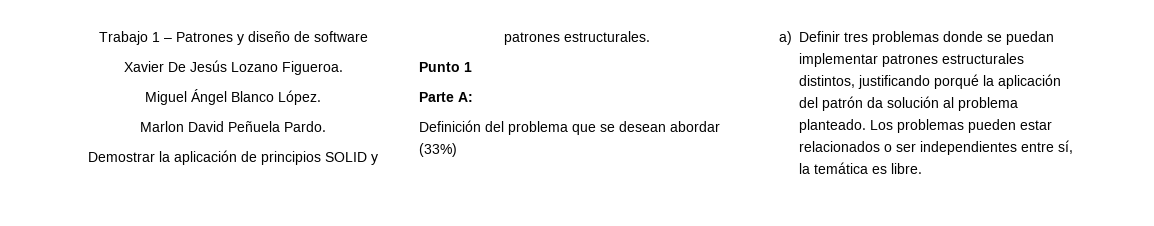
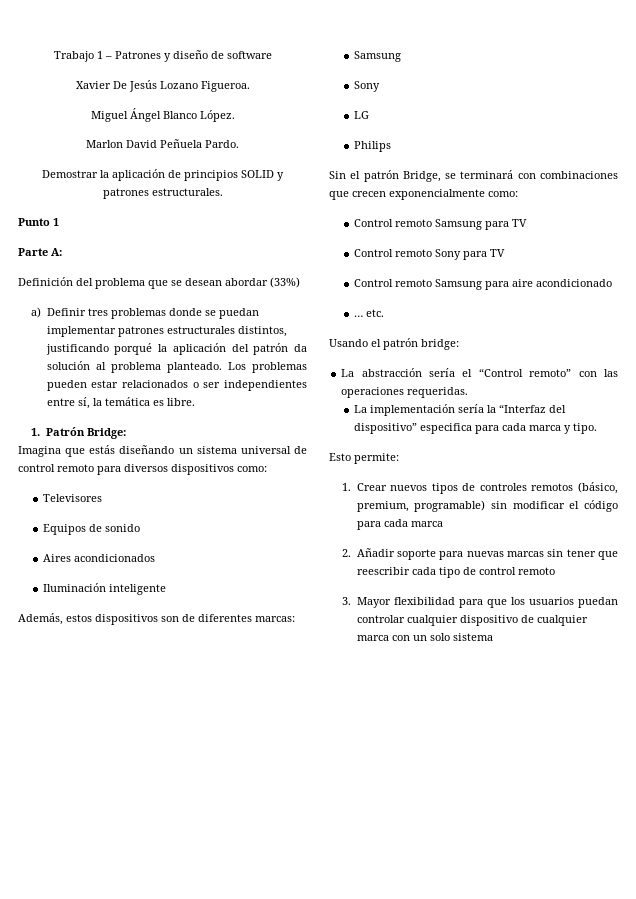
(923, 168) none -> [31,427,126,439] [18,445,307,457] [18,464,267,475] [43,494,103,502] [43,524,141,535] [43,554,156,562] [43,583,167,595] [18,613,295,625] [354,51,402,62] [354,81,381,92] [354,111,370,119] [354,141,392,152] [329,170,618,182] [329,189,518,200] [354,219,528,230] [354,249,506,260] [354,279,613,290] [354,309,385,317] [329,338,459,350] [341,368,618,377] [341,387,469,398] [354,404,567,416] [354,423,598,434] [329,453,399,464] [342,482,618,494] [356,500,618,512] [356,519,443,530] [342,548,618,560] [356,567,555,578] [342,597,618,608] [356,615,588,626] [356,633,493,641] // 1. Patrón Bridge: // Imagina que estás diseñando un sistema universal de control remoto para diversos dispositivos como: // Televisores // Equipos de sonido // Aires acondicionados // Iluminación inteligente // Además, estos dispositivos son de diferentes marcas: // Samsung // Sony // LG // Philips // Sin el patrón Bridge, se terminará con combinaciones que crecen exponencialmente como: // Control remoto Samsung para TV // Control remoto Sony para TV // Control remoto Samsung para aire acondicionado // … etc. // Usando el patrón bridge: // La abstracción sería el “Control remoto” con las operaciones requeridas. // La implementación sería la “Interfaz del dispositivo” especifica para cada marca y tipo. // Esto permite: // 1. Crear nuevos tipos de controles remotos (básico, premium, programable) sin modificar el código para cada marca // 2. Añadir soporte para nuevas marcas sin tener que reescribir cada tipo de control remoto // 3. Mayor flexibilidad para que los usuarios puedan controlar cualquier dispositivo de cualquier marca con un solo sistema

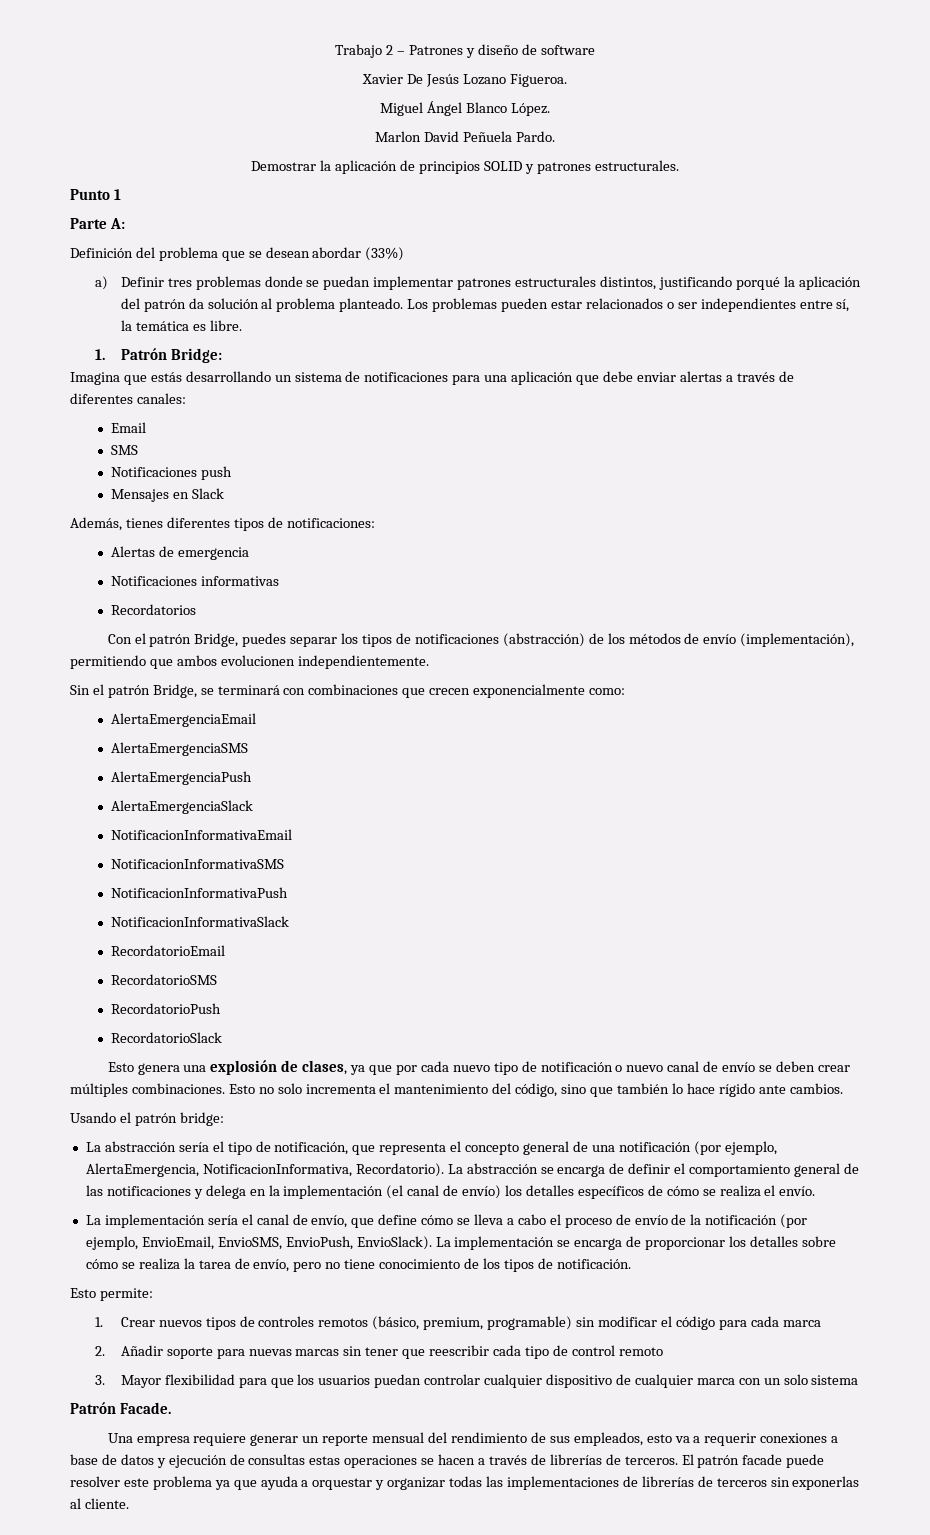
[96,51,103,59] 1 -> [386,45,394,55] 2
[119,445,175,454] diseñando -> [185,371,271,382] desarrollando
[240,446,307,454] [18,464,267,475] [43,494,103,502] [43,524,141,535] [43,554,156,562] [43,583,167,595] [18,613,295,625] [354,51,402,62] [354,81,381,92] [354,111,370,119] [354,141,392,152] universal de control remoto para diversos dispositivos como: // Televisores // Equipos de sonido // Aires acondicionados // Iluminación inteligente // Además, estos dispositivos son de diferentes marcas: // Samsung // Sony // LG // Philips -> [345,371,794,385] [70,393,186,404] [111,422,147,433] [111,445,139,455] [111,466,233,480] [111,488,225,502] [70,517,375,531] [111,546,250,560] [111,576,280,586] [111,604,197,615] [107,633,855,647] [70,655,429,669] de notificaciones para una aplicación que debe enviar alertas a través de diferentes canales: // Email // SMS // Notificaciones push // Mensajes en Slack // Además, tienes diferentes tipos de notificaciones: // Alertas de emergencia // Notificaciones informativas // Recordatorios // Con el patrón Bridge, puedes separar los tipos de notificaciones (abstracción) de los métodos de envío (implementación), permitiendo que ambos evolucionen independientemente.
[354,219,528,230] [354,249,506,260] [354,279,613,290] [354,309,385,317] Control remoto Samsung para TV // Control remoto Sony para TV // Control remoto Samsung para aire acondicionado // … etc. -> [111,713,257,727] [111,742,249,756] [111,771,253,785] [111,800,254,814] [111,829,293,840] [111,859,285,869] [111,887,289,898] [111,916,290,927] [111,945,226,956] [111,974,218,985] [111,1003,222,1014] [111,1032,223,1043] [107,1060,850,1075] [70,1083,843,1097] AlertaEmergenciaEmail // AlertaEmergenciaSMS // AlertaEmergenciaPush // AlertaEmergenciaSlack // NotificacionInformativaEmail // NotificacionInformativaSMS // NotificacionInformativaPush // NotificacionInformativaSlack // RecordatorioEmail // RecordatorioSMS // RecordatorioPush // RecordatorioSlack // Esto genera una explosión de clases, ya que por cada nuevo tipo de notificación o nuevo canal de envío se deben crear múltiples combinaciones. Esto no solo incrementa el mantenimiento del código, sino que también lo hace rígido ante cambios.
[478,368,618,377] [341,387,469,398] [354,404,567,416] [354,423,598,434] “Control remoto” con las operaciones requeridas. // La implementación sería la “Interfaz del dispositivo” especifica para cada marca y tipo. -> [227,1141,777,1155] [85,1163,859,1177] [85,1185,816,1199] [85,1214,808,1228] [85,1236,836,1250] [85,1258,631,1272] tipo de notificación, que representa el concepto general de una notificación (por ejemplo, AlertaEmergencia, NotificacionInformativa, Recordatorio). La abstracción se encarga de definir el comportamiento general de las notificaciones y delega en la implementación (el canal de envío) los detalles específicos de cómo se realiza el envío. // La implementación sería el canal de envío, que define cómo se lleva a cabo el proceso de envío de la notificación (por ejemplo, EnvioEmail, EnvioSMS, EnvioPush, EnvioSlack). La implementación se encarga de proporcionar los detalles sobre cómo se realiza la tarea de envío, pero no tiene conocimiento de los tipos de notificación.
(493, 637) none -> [70,1402,171,1414] [107,1432,839,1446] [70,1454,825,1468] [70,1476,860,1490] [70,1498,129,1509] // Patrón Facade. // Una empresa requiere generar un reporte mensual del rendimiento de sus empleados, esto va a requerir conexiones a base de datos y ejecución de consultas estas operaciones se hacen a través de librerías de terceros. El patrón facade puede resolver este problema ya que ayuda a orquestar y organizar todas las implementaciones de librerías de terceros sin exponerlas al cliente.

